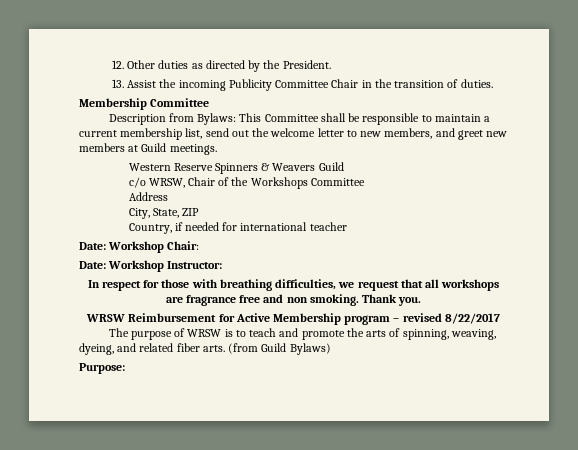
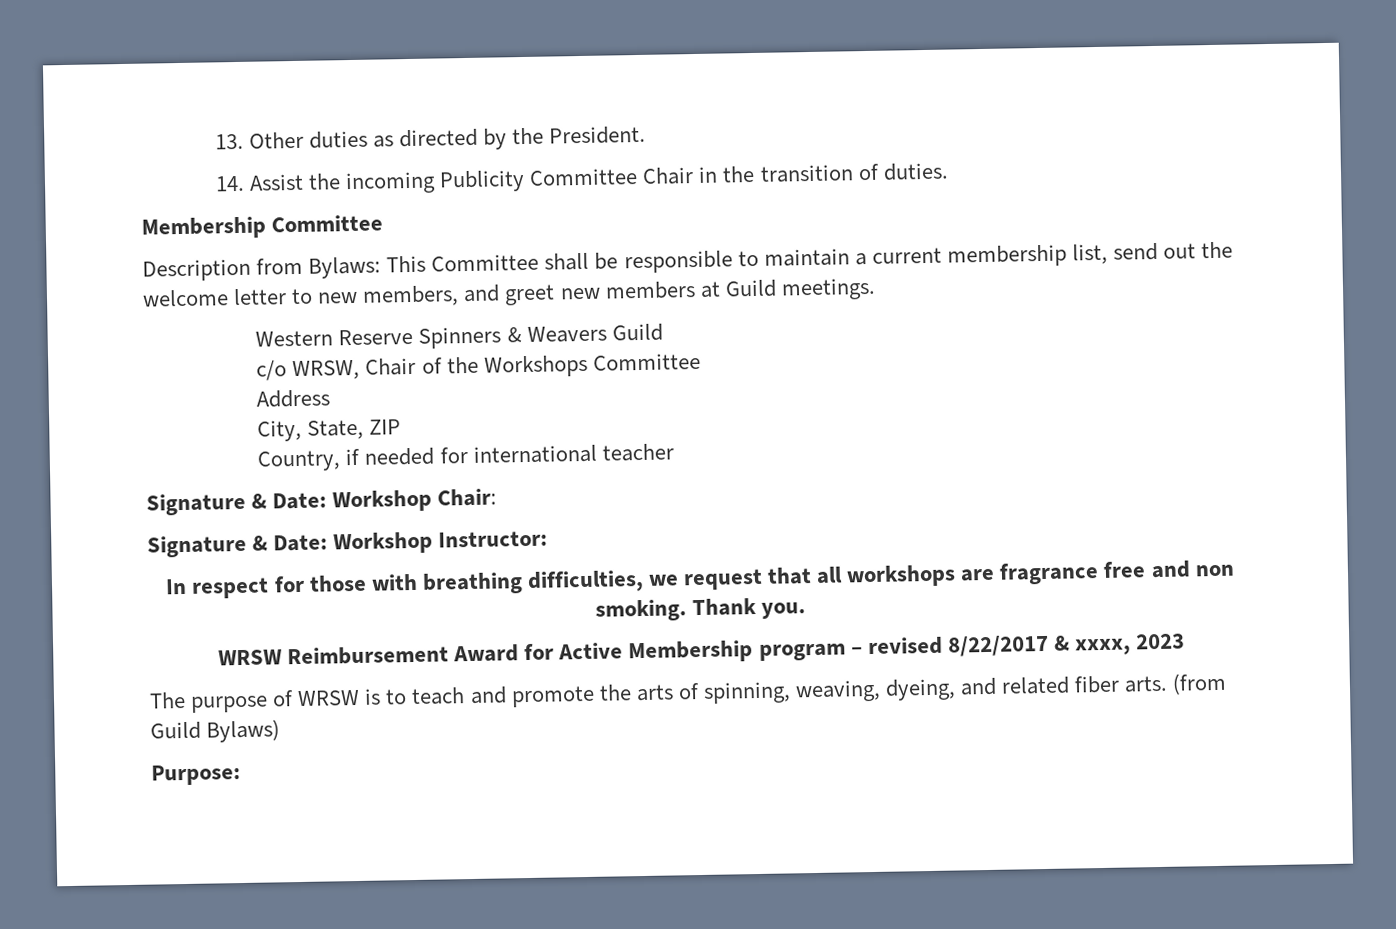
[112,60,125,69] 12. -> [214,133,244,150] 13.
[112,79,125,88] 13. -> [214,175,245,192] 14.
(347, 226) none -> [146,492,268,516] Signature &
(200, 245) none -> [147,534,269,558] Signature &
(217, 317) none -> [453,644,520,663] Award
(500, 318) none -> [1053,633,1185,656] & xxxx, 2023

